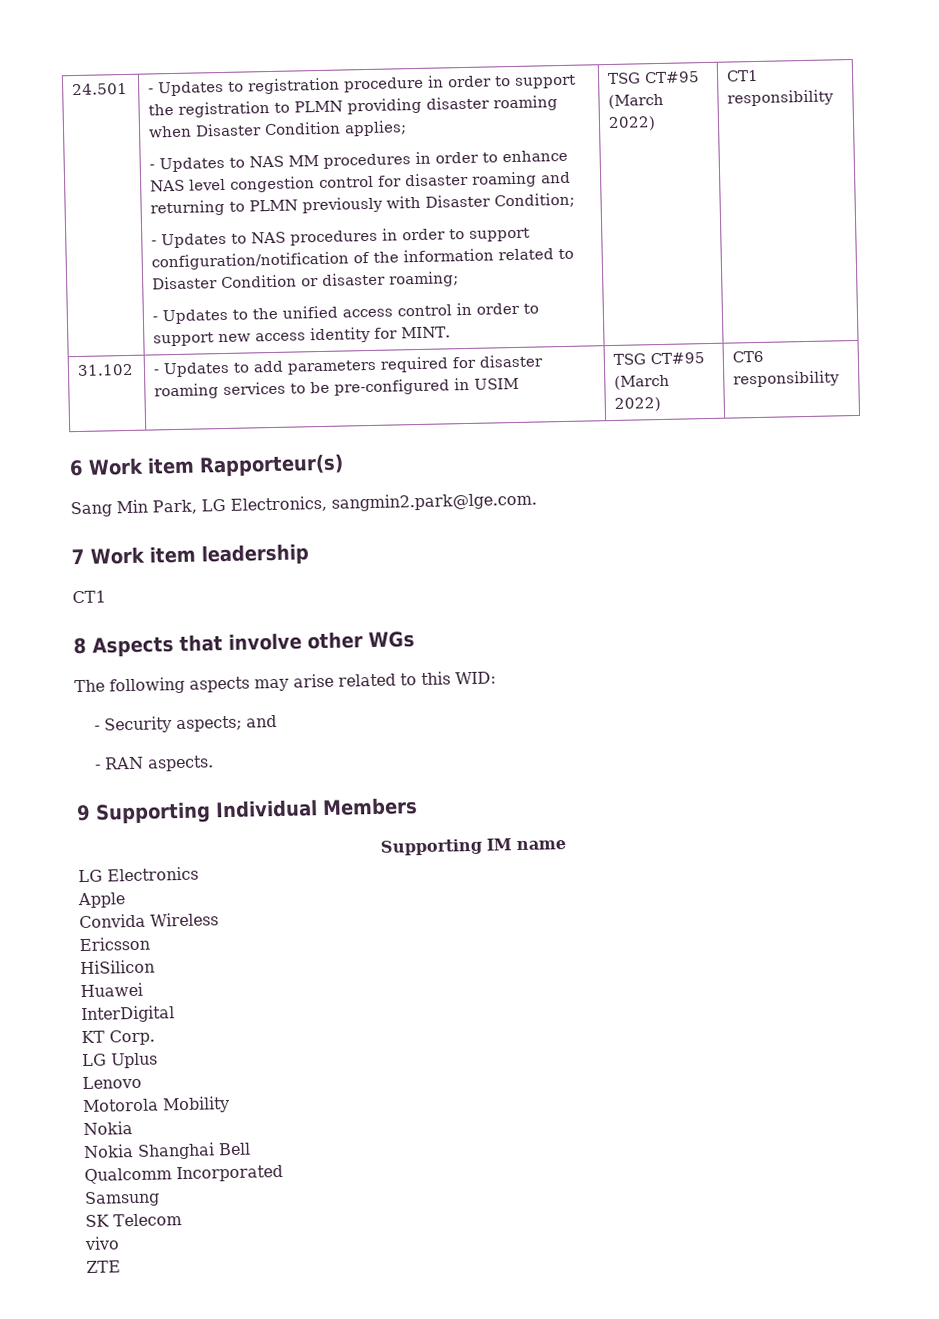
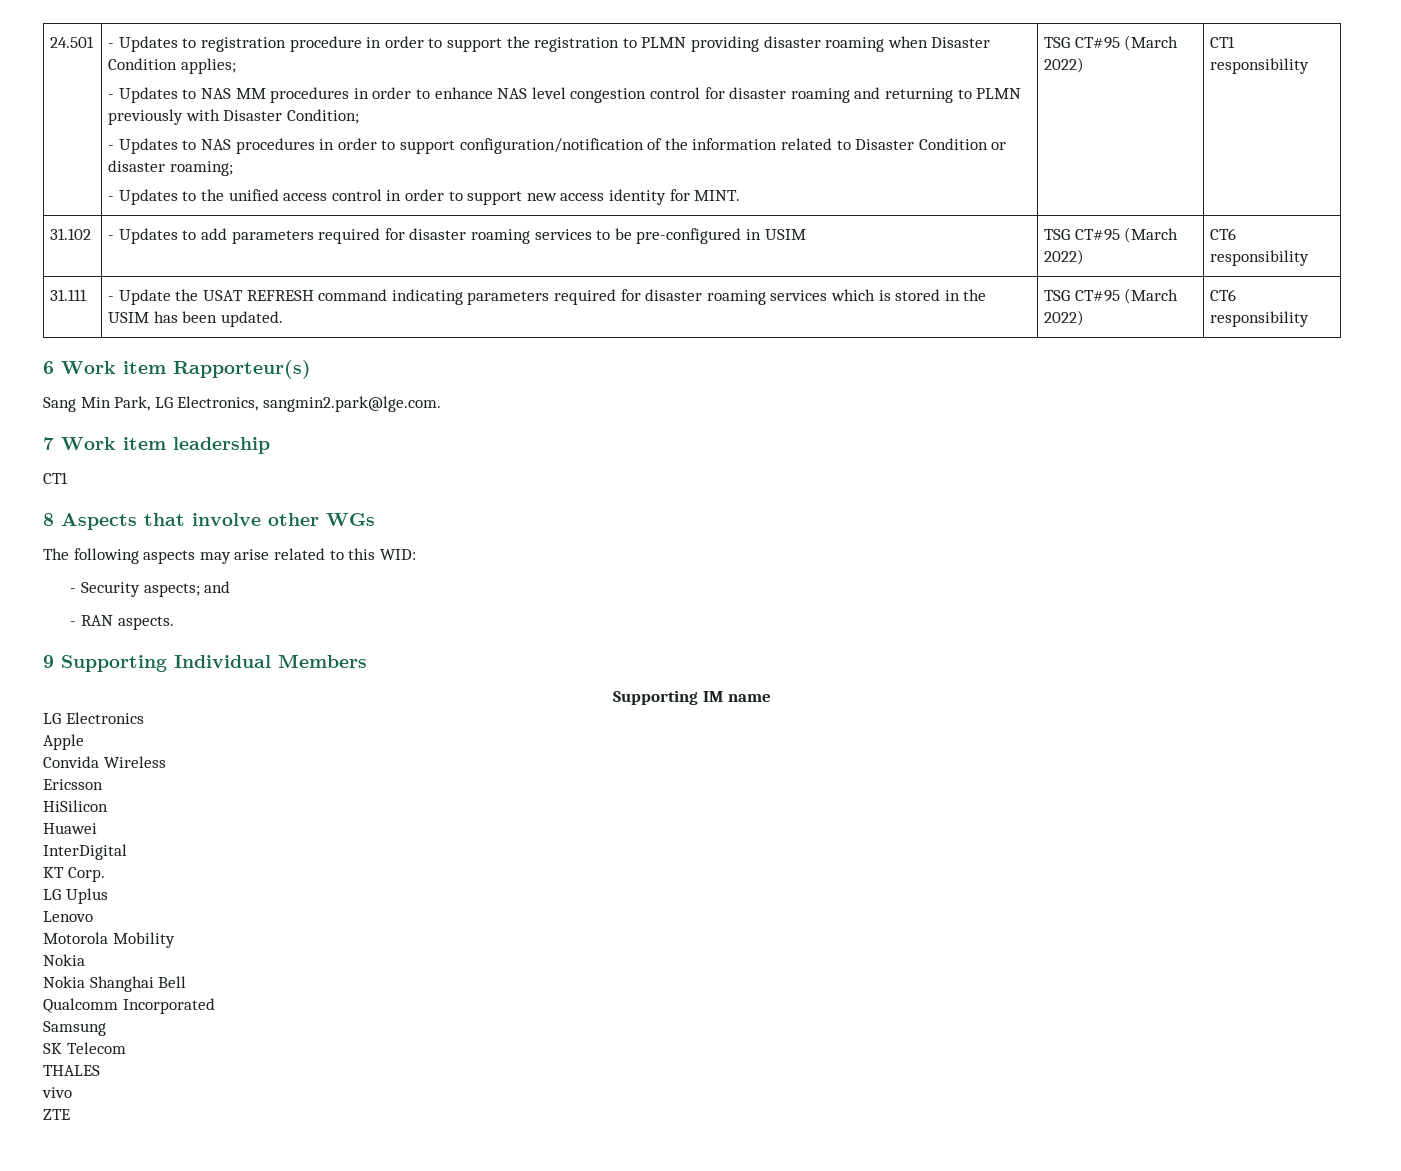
(841, 379) none -> [50,289,88,301] [108,289,987,305] [108,311,284,327] [1044,288,1179,304] [1044,310,1085,326] [1210,289,1237,301] [1210,311,1310,327] // 31.111 | - Update the USAT REFRESH command indicating parameters required for disaster roaming services which is stored in the USIM has been updated. | TSG CT#95 (March 2022) | CT6 responsibility
(182, 1220) none -> [43,1065,100,1076] // THALES

